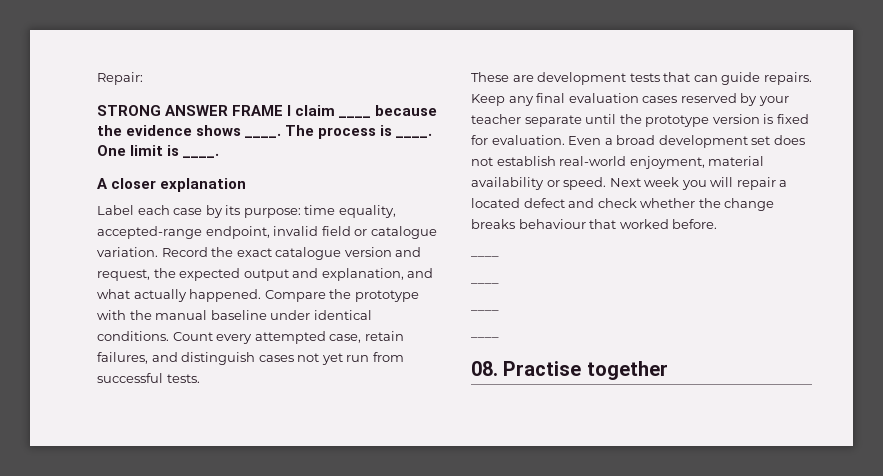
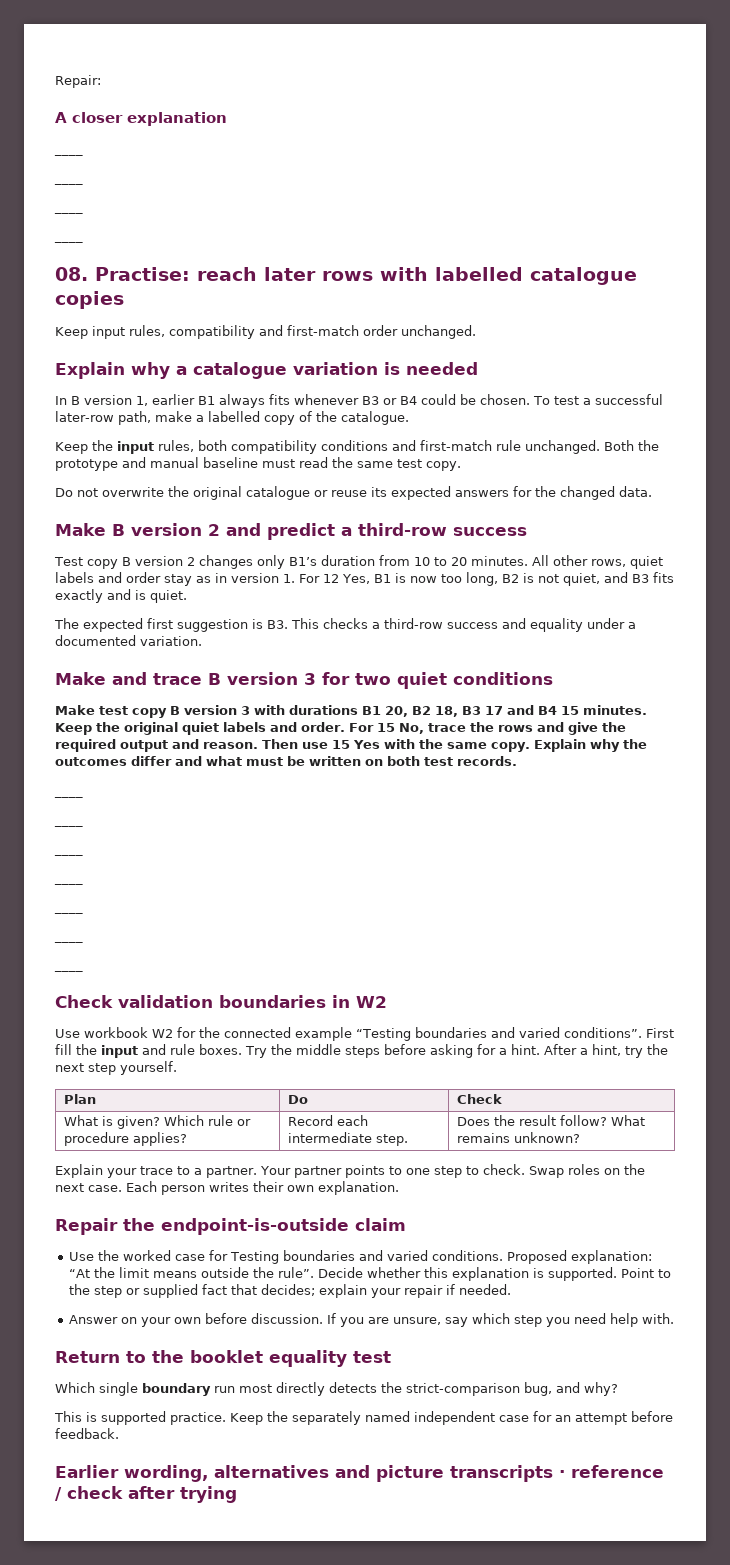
[97,105,336,116] [339,116,372,118] [375,105,438,116] [97,125,433,139] [97,145,220,158] [97,178,247,192] [97,205,396,218] [97,226,437,239] [97,247,422,260] [97,268,434,281] [97,289,419,302] [97,310,372,320] [97,331,404,344] [97,352,404,365] [97,373,200,383] [471,72,812,85] [471,93,789,106] [471,114,809,127] [471,135,805,148] [471,156,765,169] [471,177,788,190] [471,198,775,211] [471,219,718,229] STRONG ANSWER FRAME I claim ____ because the evidence shows ____. The process is ____. One limit is ____. // A closer explanation // Label each case by its purpose: time equality, accepted-range endpoint, invalid field or catalogue variation. Record the exact catalogue version and request, the expected output and explanation, and what actually happened. Compare the prototype with the manual baseline under identical conditions. Count every attempted case, retain failures, and distinguish cases not yet run from successful tests. // These are development tests that can guide repairs. Keep any final evaluation cases reserved by your teacher separate until the prototype version is fixed for evaluation. Even a broad development set does not establish real-world enjoyment, material availability or speed. Next week you will repair a located defect and check whether the change breaks behaviour that worked before. -> [55,112,227,126] A closer explanation
[503,361,668,380] Practise together -> [95,267,637,285] [55,291,124,309] [55,325,476,339] [55,362,478,379] [55,394,663,408] [55,411,409,425] [55,440,659,454] [55,457,461,471] [55,486,652,500] [55,523,527,540] [54,555,663,569] [55,572,674,586] [55,589,187,603] [54,618,636,632] [55,635,202,646] [55,672,553,689] [55,705,647,718] [55,722,626,735] [55,739,647,752] [55,756,517,766] [54,795,83,798] [54,824,83,827] [54,853,83,856] [54,882,83,885] [54,911,83,914] [54,940,83,943] [54,969,83,972] [55,995,387,1008] [55,1027,674,1041] [55,1044,668,1058] [55,1061,177,1075] [64,1094,97,1104] [288,1095,309,1104] [457,1094,503,1104] [64,1115,252,1129] [64,1132,188,1146] [288,1115,369,1126] [288,1132,409,1146] [457,1115,646,1126] [457,1132,581,1143] [55,1164,645,1178] [55,1181,399,1195] [55,1218,406,1235] [69,1250,653,1264] [69,1267,672,1281] [69,1284,512,1298] [69,1313,675,1327] [55,1350,391,1367] [55,1382,618,1396] [54,1411,673,1425] [55,1428,119,1439] [55,1465,664,1482] [55,1486,237,1503] Practise: reach later rows with labelled catalogue copies // Keep input rules, compatibility and first-match order unchanged. // Explain why a catalogue variation is needed // In B version 1, earlier B1 always fits whenever B3 or B4 could be chosen. To test a successful later-row path, make a labelled copy of the catalogue. // Keep the input rules, both compatibility conditions and first-match rule unchanged. Both the prototype and manual baseline must read the same test copy. // Do not overwrite the original catalogue or reuse its expected answers for the changed data. // Make B version 2 and predict a third-row success // Test copy B version 2 changes only B1’s duration from 10 to 20 minutes. All other rows, quiet labels and order stay as in version 1. For 12 Yes, B1 is now too long, B2 is not quiet, and B3 fits exactly and is quiet. // The expected first suggestion is B3. This checks a third-row success and equality under a documented variation. // Make and trace B version 3 for two quiet conditions // Make test copy B version 3 with durations B1 20, B2 18, B3 17 and B4 15 minutes. Keep the original quiet labels and order. For 15 No, trace the rows and give the required output and reason. Then use 15 Yes with the same copy. Explain why the outcomes differ and what must be written on both test records. // ____ // ____ // ____ // ____ // ____ // ____ // ____ // Check validation boundaries in W2 // Use workbook W2 for the connected example “Testing boundaries and varied conditions”. First fill the input and rule boxes. Try the middle steps before asking for a hint. After a hint, try the next step yourself. // Plan | Do | Check // What is given? Which rule or procedure applies? | Record each intermediate step. | Does the result follow? What remains unknown? // Explain your trace to a partner. Your partner points to one step to check. Swap roles on the next case. Each person writes their own explanation. // Repair the endpoint-is-outside claim // Use the worked case for Testing boundaries and varied conditions. Proposed explanation: “At the limit means outside the rule”. Decide whether this explanation is supported. Point to the step or supplied fact that decides; explain your repair if needed. // Answer on your own before discussion. If you are unsure, say which step you need help with. // Return to the booklet equality test // Which single boundary run most directly detects the strict-comparison bug, and why? // This is supported practice. Keep the separately named independent case for an attempt before feedback. // Earlier wording, alternatives and picture transcripts · reference / check after trying

